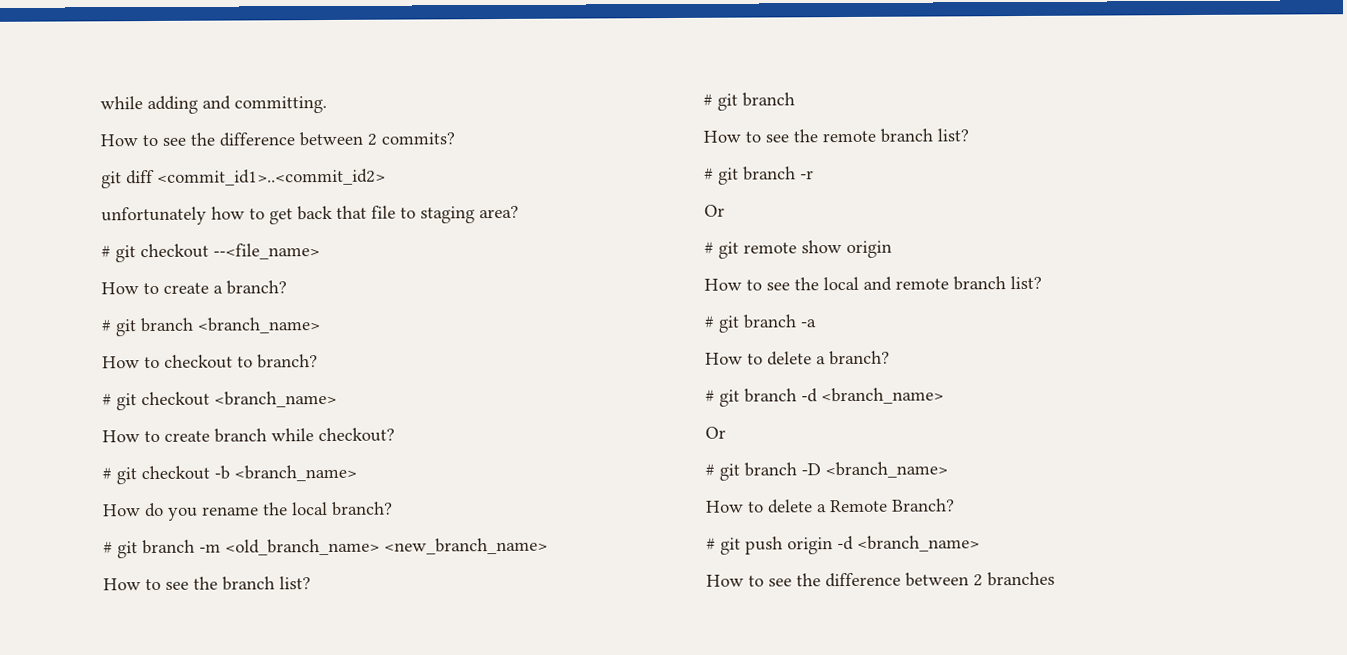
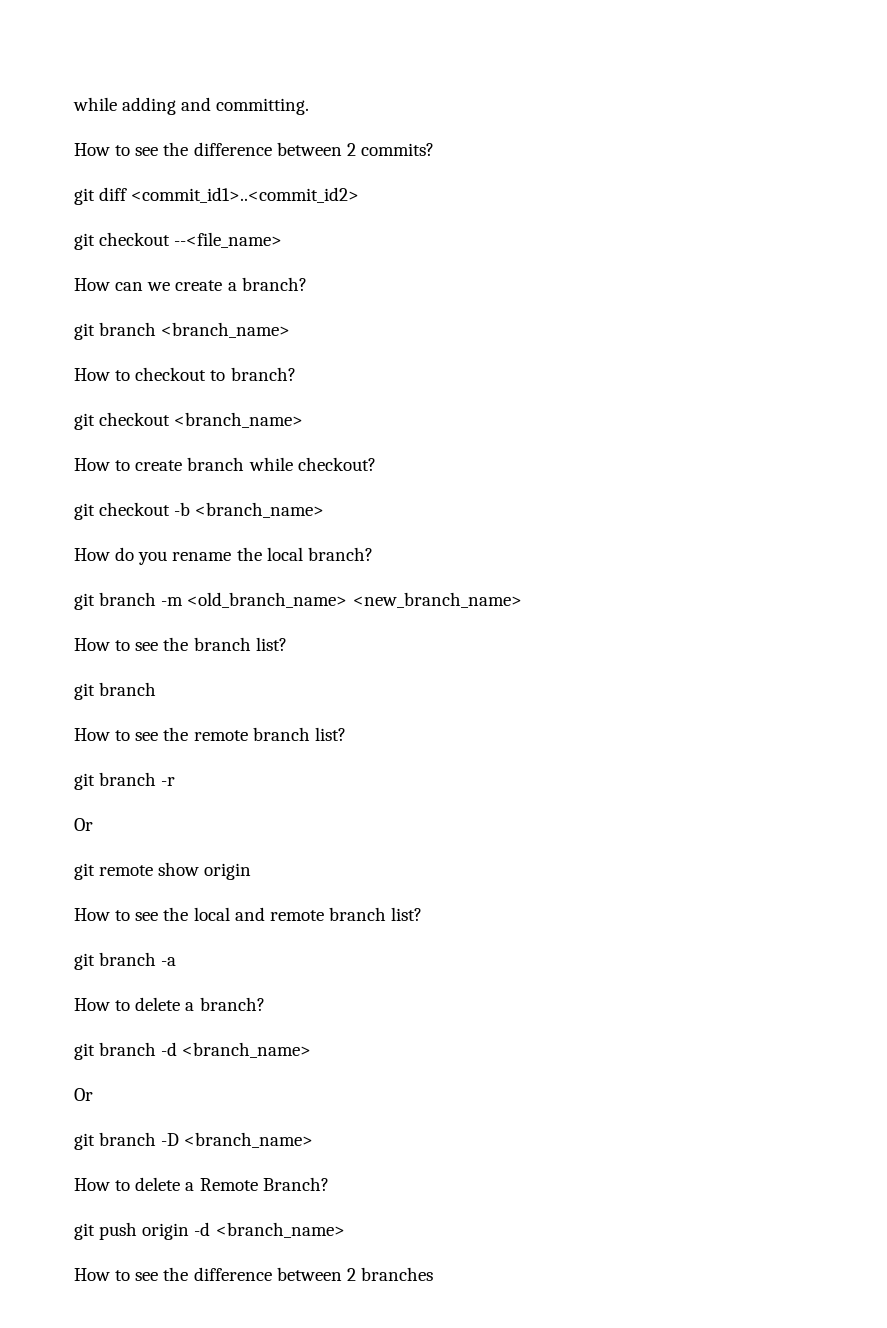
[101,205,519,226] [101,245,111,258] unfortunately how to get back that file to staging area? // # -> (360, 195) none
[143,282,159,295] to -> [115,282,171,291] can we
[101,319,112,332] # -> (307, 284) none
[102,393,112,406] # -> (296, 374) none
[102,467,112,480] # -> (376, 464) none
[103,541,113,554] # -> (373, 554) none
[703,93,713,106] # -> (287, 644) none
[704,167,714,180] # -> (346, 734) none
[704,241,714,254] # -> (93, 824) none
[704,315,715,328] # -> (423, 914) none
[705,389,715,402] # -> (265, 1004) none
[705,463,715,476] # -> (93, 1094) none
[706,537,716,550] # -> (329, 1184) none

